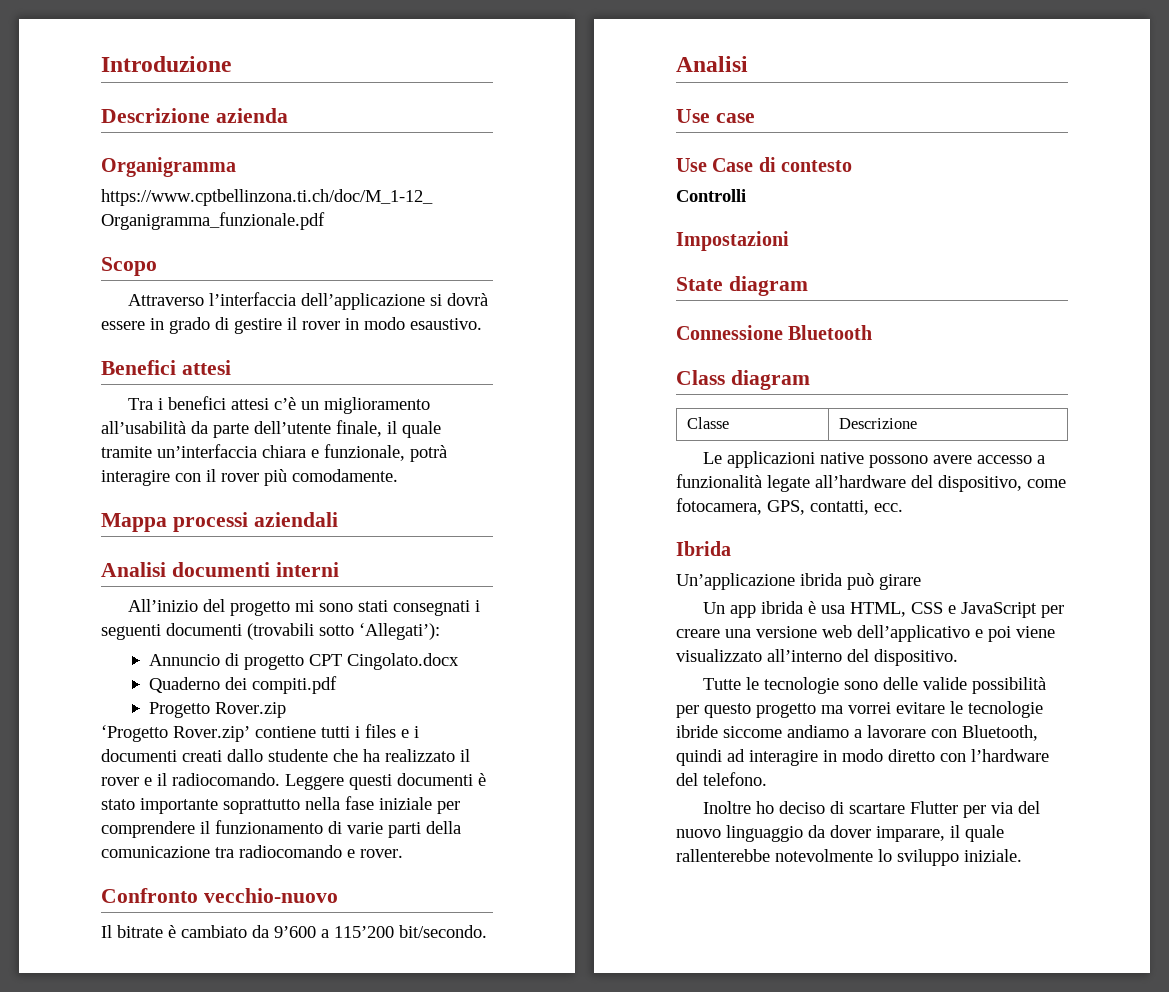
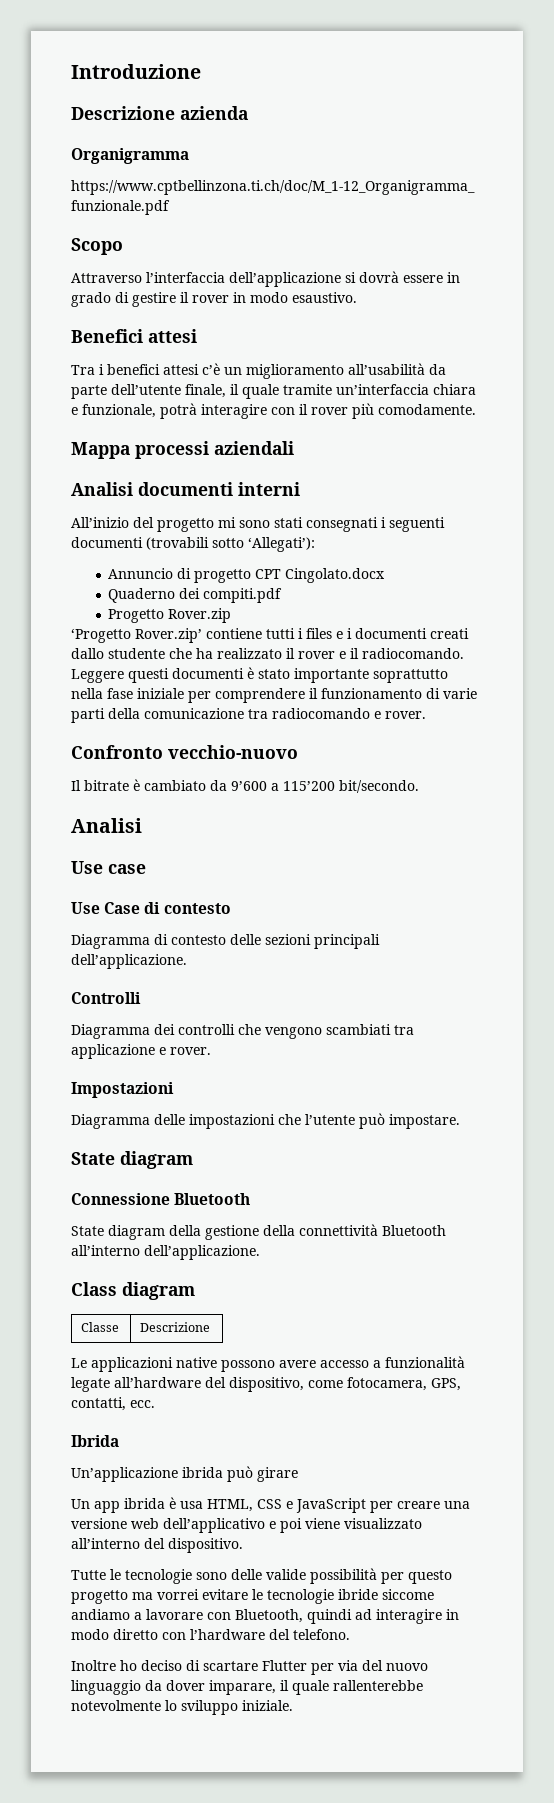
[676,189,746,202] [676,231,789,251] [676,276,808,296] [676,325,873,340] Controlli // Impostazioni // State diagram // Connessione Bluetooth -> [71,934,380,949] [71,954,187,969] [71,992,141,1004] [71,1024,414,1039] [71,1044,211,1059] [71,1082,174,1098] [71,1113,460,1129] [71,1151,193,1169] [71,1193,251,1205] [71,1224,446,1240] [71,1245,260,1260] Diagramma di contesto delle sezioni principali dell’applicazione. // Controlli // Diagramma dei controlli che vengono scambiati tra applicazione e rover. // Impostazioni // Diagramma delle impostazioni che l’utente può impostare. // State diagram // Connessione Bluetooth // State diagram della gestione della connettività Bluetooth all’interno dell’applicazione.

